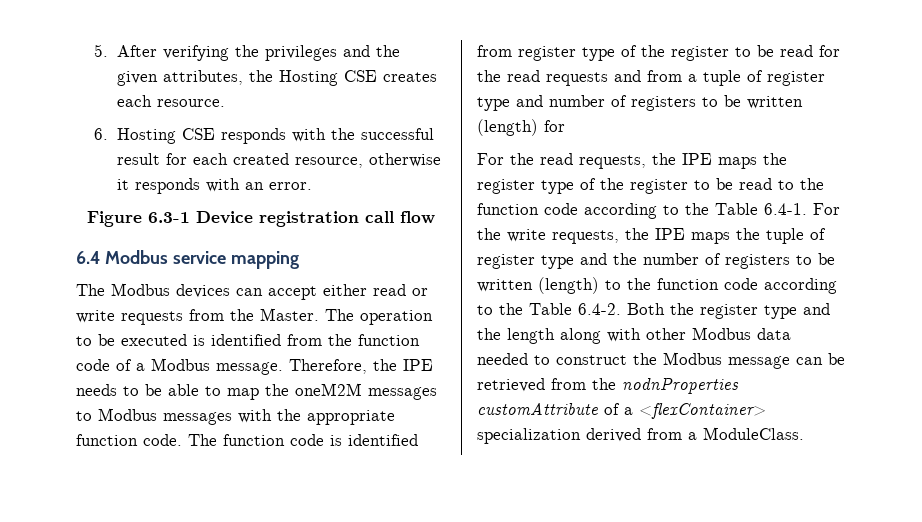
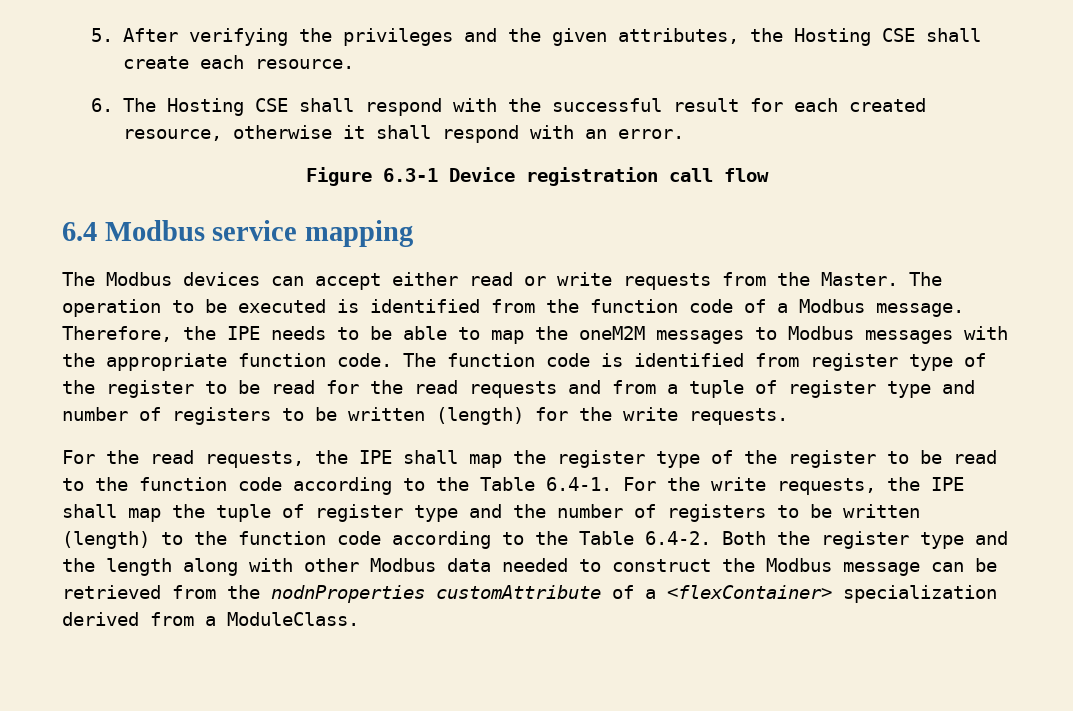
[382,72,437,82] creates -> [925,28,981,42] [122,56,189,69] shall create
[116,128,286,144] Hosting CSE responds -> [122,98,442,116] The Hosting CSE shall respond
[134,178,200,194] responds -> [375,125,519,143] shall respond
(565, 126) none -> [579,407,788,425] the write requests.
[718,157,757,169] maps -> [403,450,502,468] shall map
[691,232,730,244] maps -> [62,504,161,522] shall map

